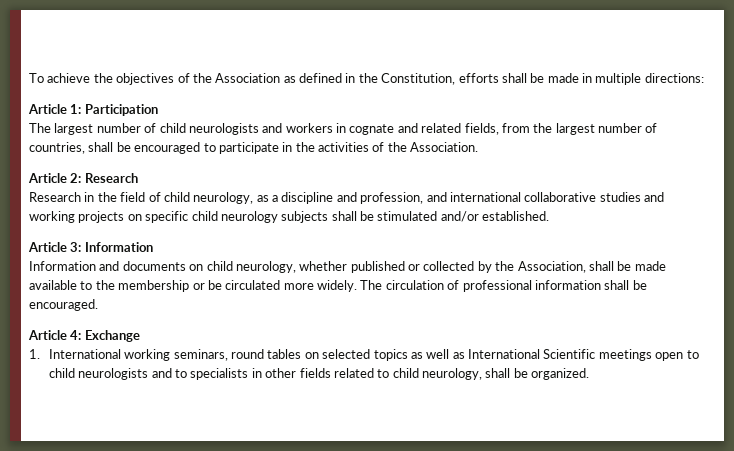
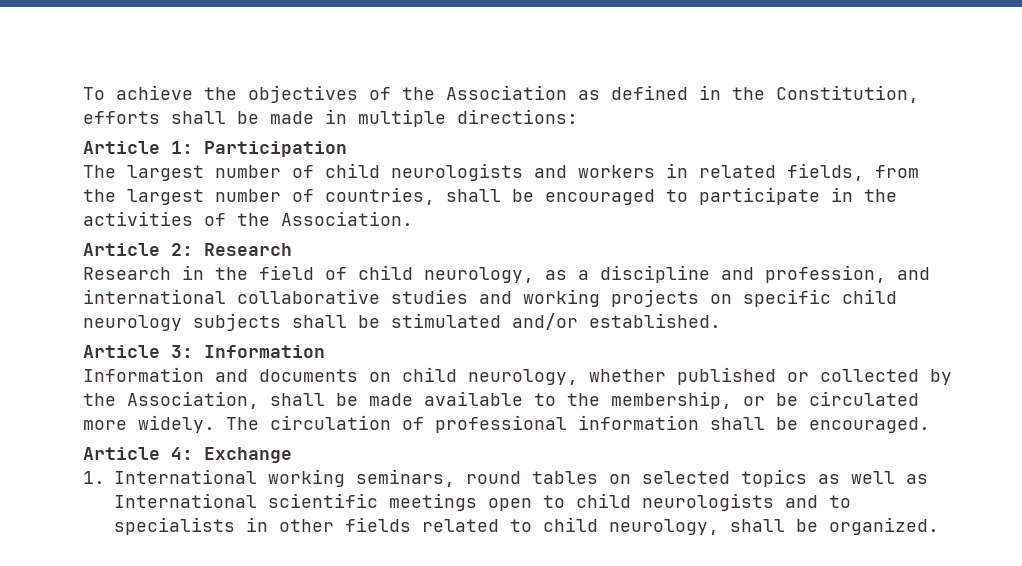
[349,123,418,135] cognate and -> (688, 170) none
[118,280,190,292] membership -> [611,391,732,409] membership,
[543,349,596,359] Scientific -> [268,493,378,508] scientific

